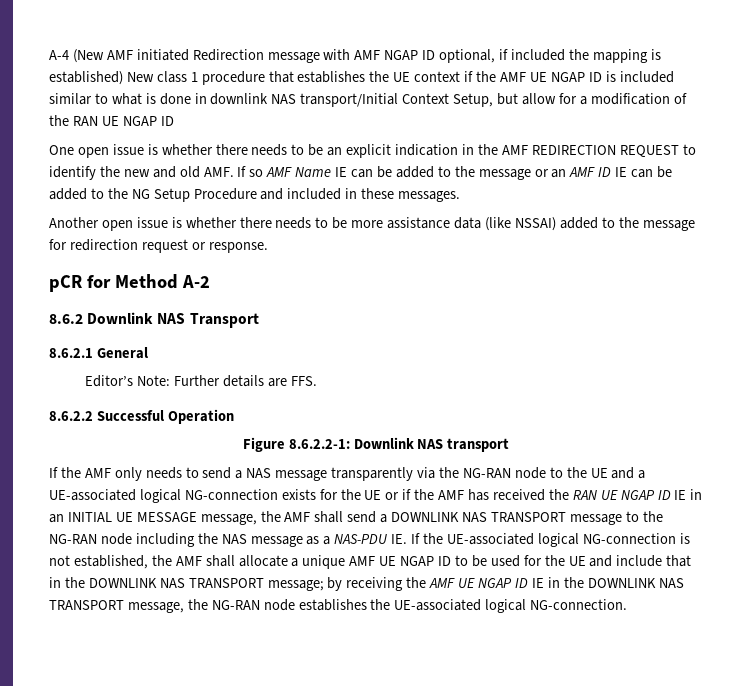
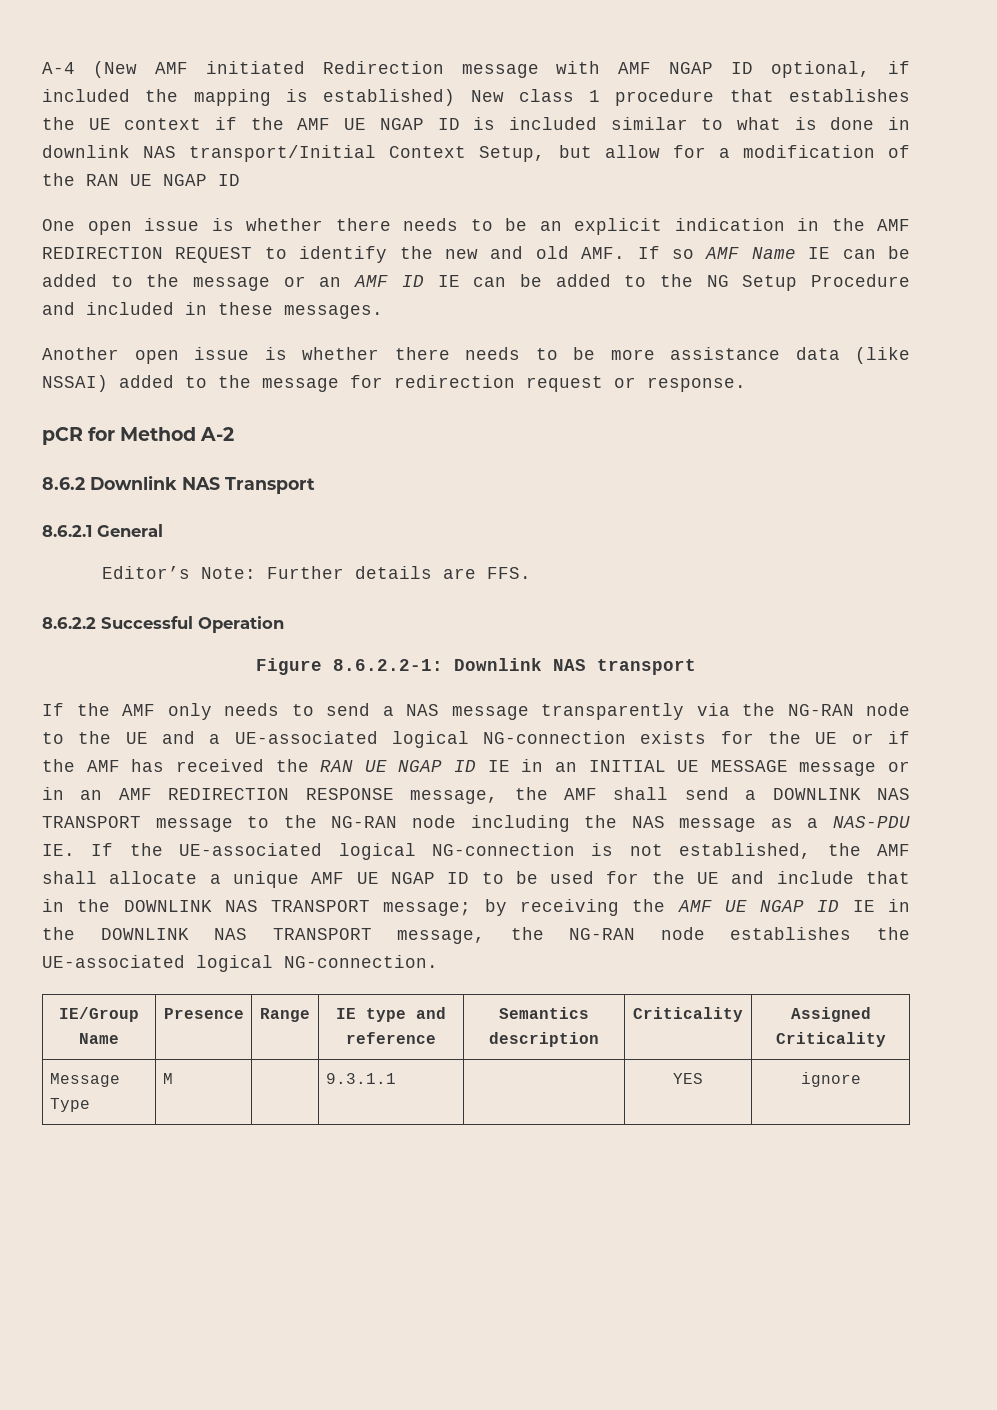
(197, 517) none -> [799,761,910,776] [42,787,394,800] message or in an AMF REDIRECTION RESPONSE
(628, 604) none -> [59,1007,139,1022] [79,1033,119,1044] [163,1008,244,1019] [260,1008,310,1022] [336,1007,446,1022] [346,1032,436,1044] [499,1007,589,1019] [489,1032,599,1047] [633,1007,743,1022] [790,1007,871,1022] [775,1032,886,1047] [49,1073,120,1087] [49,1098,90,1112] [162,1073,173,1084] [325,1073,396,1084] [673,1073,703,1084] [800,1072,861,1087] // IE/Group Name | Presence | Range | IE type and reference | Semantics description | Criticality | Assigned Criticality // Message Type | M | | 9.3.1.1 | | YES | ignore

